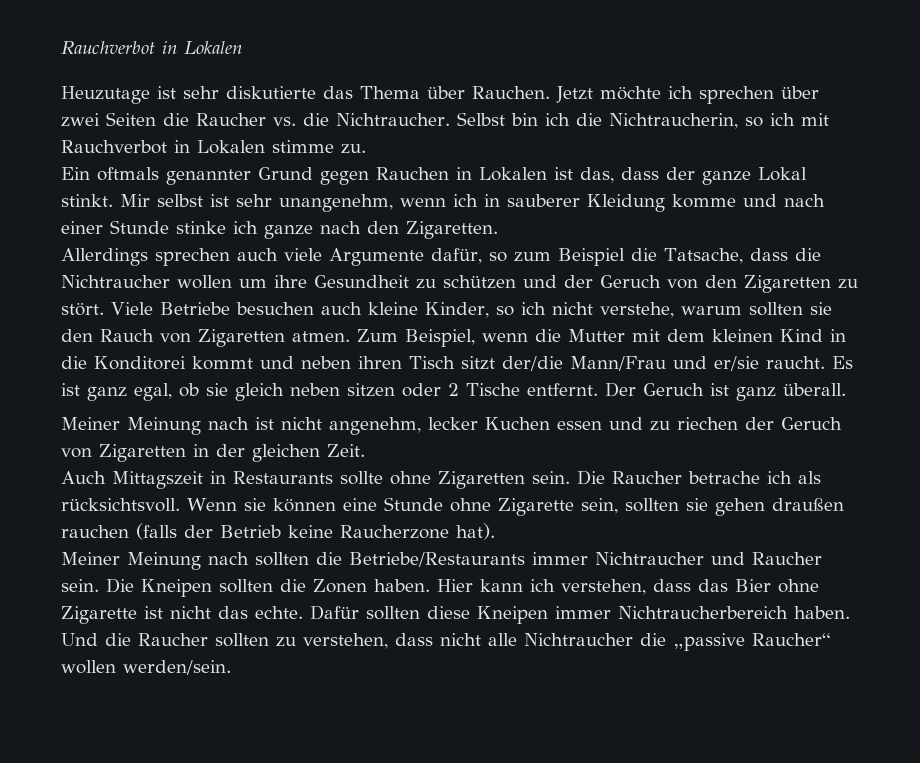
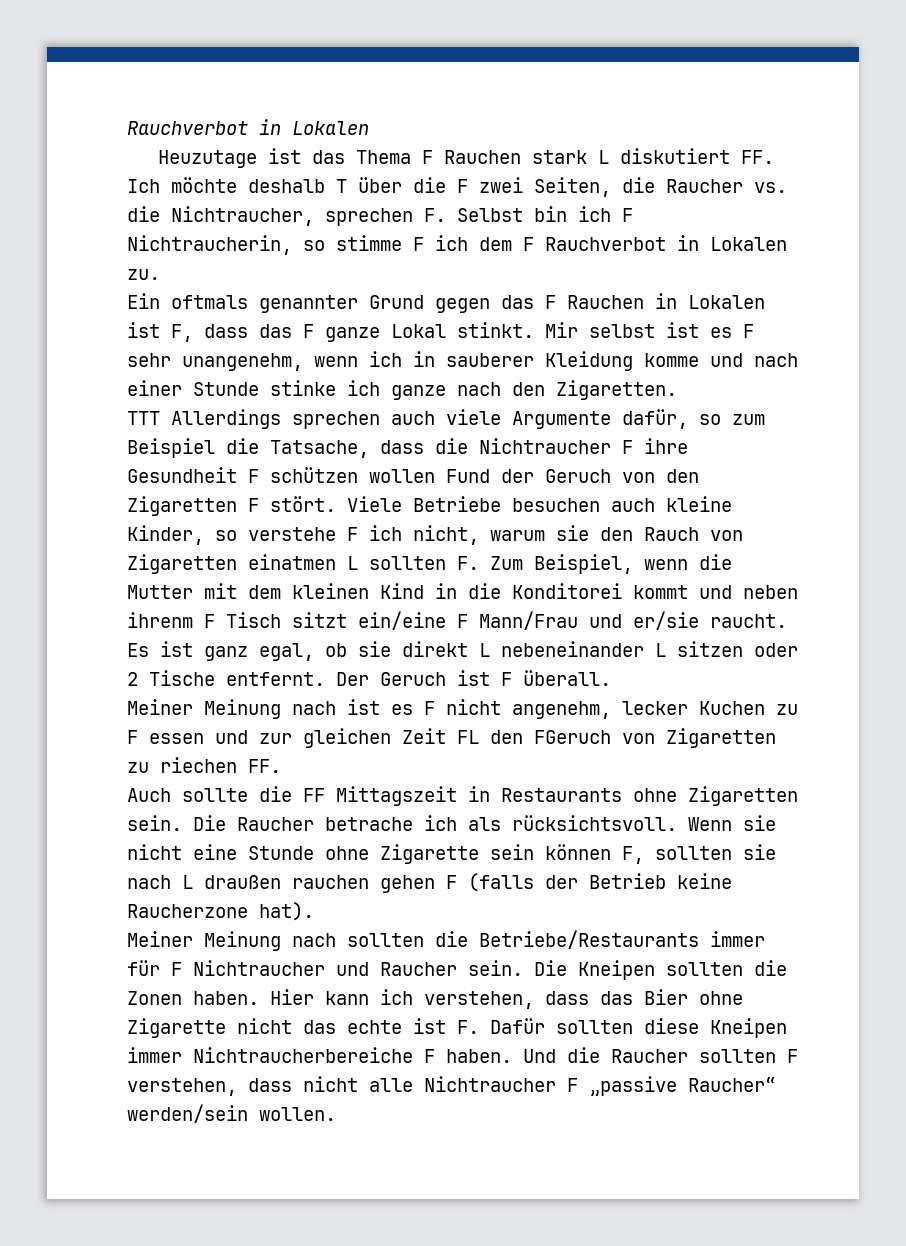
[183,86,819,104] [61,112,156,127] sehr diskutierte das Thema über Rauchen. Jetzt möchte ich sprechen über zwei Seiten -> [312,148,775,164] [127,177,611,197] das Thema F Rauchen stark L diskutiert FF. Ich möchte deshalb T über die F zwei Seiten,
[336,113,450,126] Nichtraucher. -> [171,206,446,226] Nichtraucher, sprechen F.
[575,113,602,126] die -> [622,208,633,222] F
[769,113,829,126] [61,140,334,154] ich mit Rauchverbot in Lokalen stimme -> [336,235,787,251] stimme F ich dem F Rauchverbot in Lokalen
(369, 178) none -> [501,295,556,309] das F
[580,167,695,183] das, dass der -> [171,324,314,342] F, dass das F
(229, 200) none -> [710,324,754,338] es F
(498, 230) none -> [127,411,160,425] TTT
[177,275,557,289] wollen um ihre Gesundheit zu schützen und -> [622,438,688,454] [127,467,490,483] F ihre Gesundheit F schützen wollen Fund
[838,279,858,289] zu -> [248,498,259,512] F
[520,302,803,318] ich nicht verstehe, warum sollten -> [248,525,545,545] verstehe F ich nicht, warum
[292,331,350,342] atmen. -> [248,554,479,570] einatmen L sollten F.
[358,356,563,371] ihren Tisch sitzt der/die -> [127,611,468,630] ihrenm F Tisch sitzt ein/eine F
[235,383,340,401] gleich neben -> [402,641,666,657] direkt L nebeneinander L
[736,387,776,401] ganz -> [501,672,512,686] F
(274, 423) none -> [391,701,435,715] es F
[557,417,842,431] [61,444,365,462] [61,471,106,484] essen und zu riechen der Geruch von Zigaretten in der gleichen Zeit. // Auch -> [776,704,798,715] [127,728,776,748] [127,757,281,773] [127,786,325,802] zu F essen und zur gleichen Zeit FL den FGeruch von Zigaretten zu riechen FF. // Auch sollte die FF
[340,471,383,485] sollte -> (622, 795) none
[272,498,336,512] können -> [127,844,182,860] nicht
[580,498,844,516] [61,525,129,538] sein, sollten sie gehen draußen rauchen -> [490,844,776,864] [127,875,457,893] sein können F, sollten sie nach L draußen rauchen gehen F
(588, 558) none -> [127,960,182,976] für F
[144,606,163,619] ist -> (226, 1028) none
[255,606,303,619] echte. -> [347,1018,479,1034] echte ist F.
[618,606,788,619] Nichtraucherbereich -> [193,1047,435,1063] Nichtraucherbereiche F
[276,637,296,647] zu -> [787,1049,798,1063] F
[640,633,666,646] die -> [567,1078,578,1092] F
[61,660,231,675] wollen werden/sein. -> [127,1104,336,1123] werden/sein wollen.

